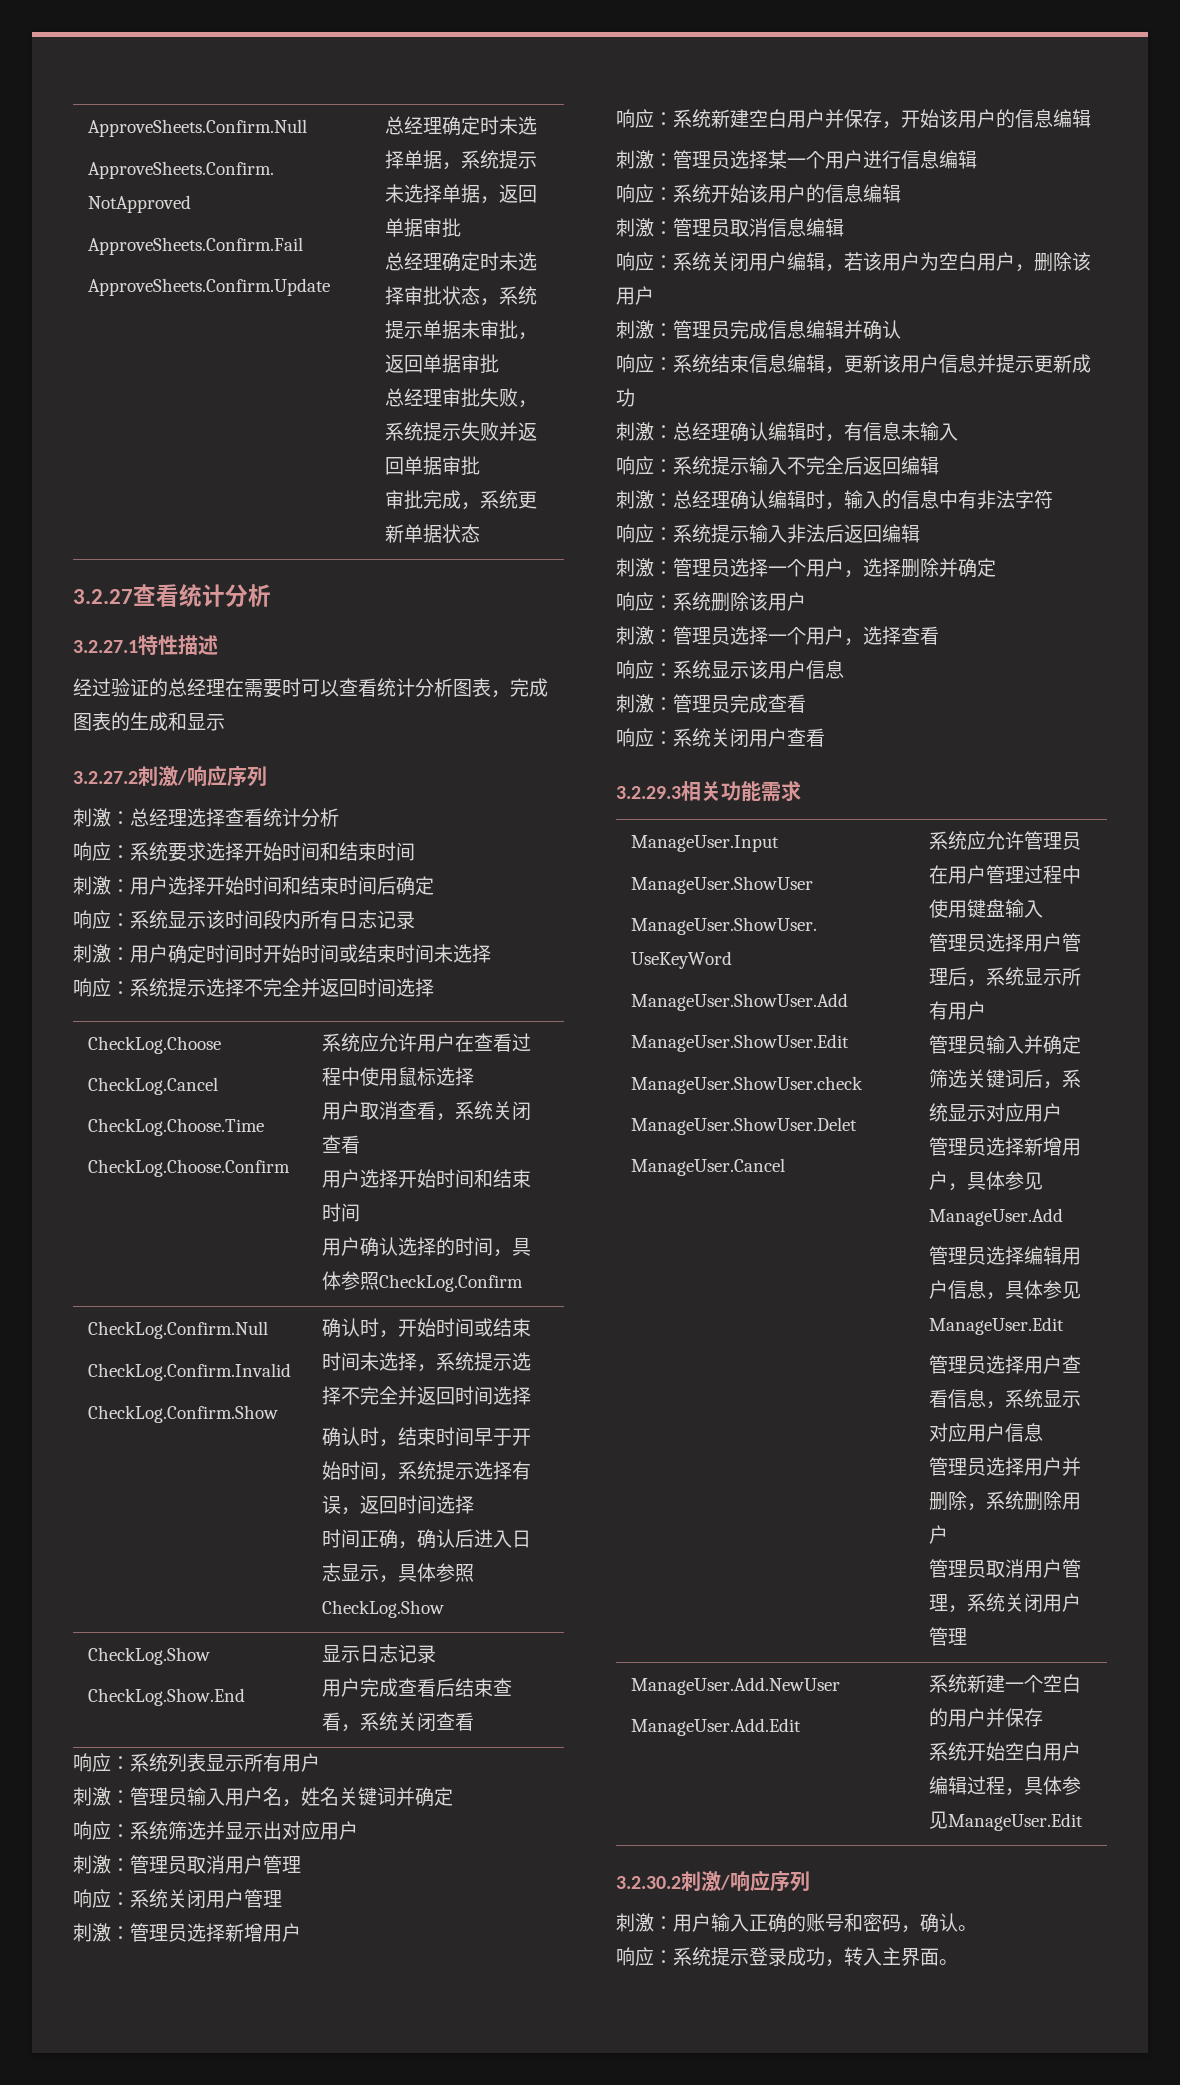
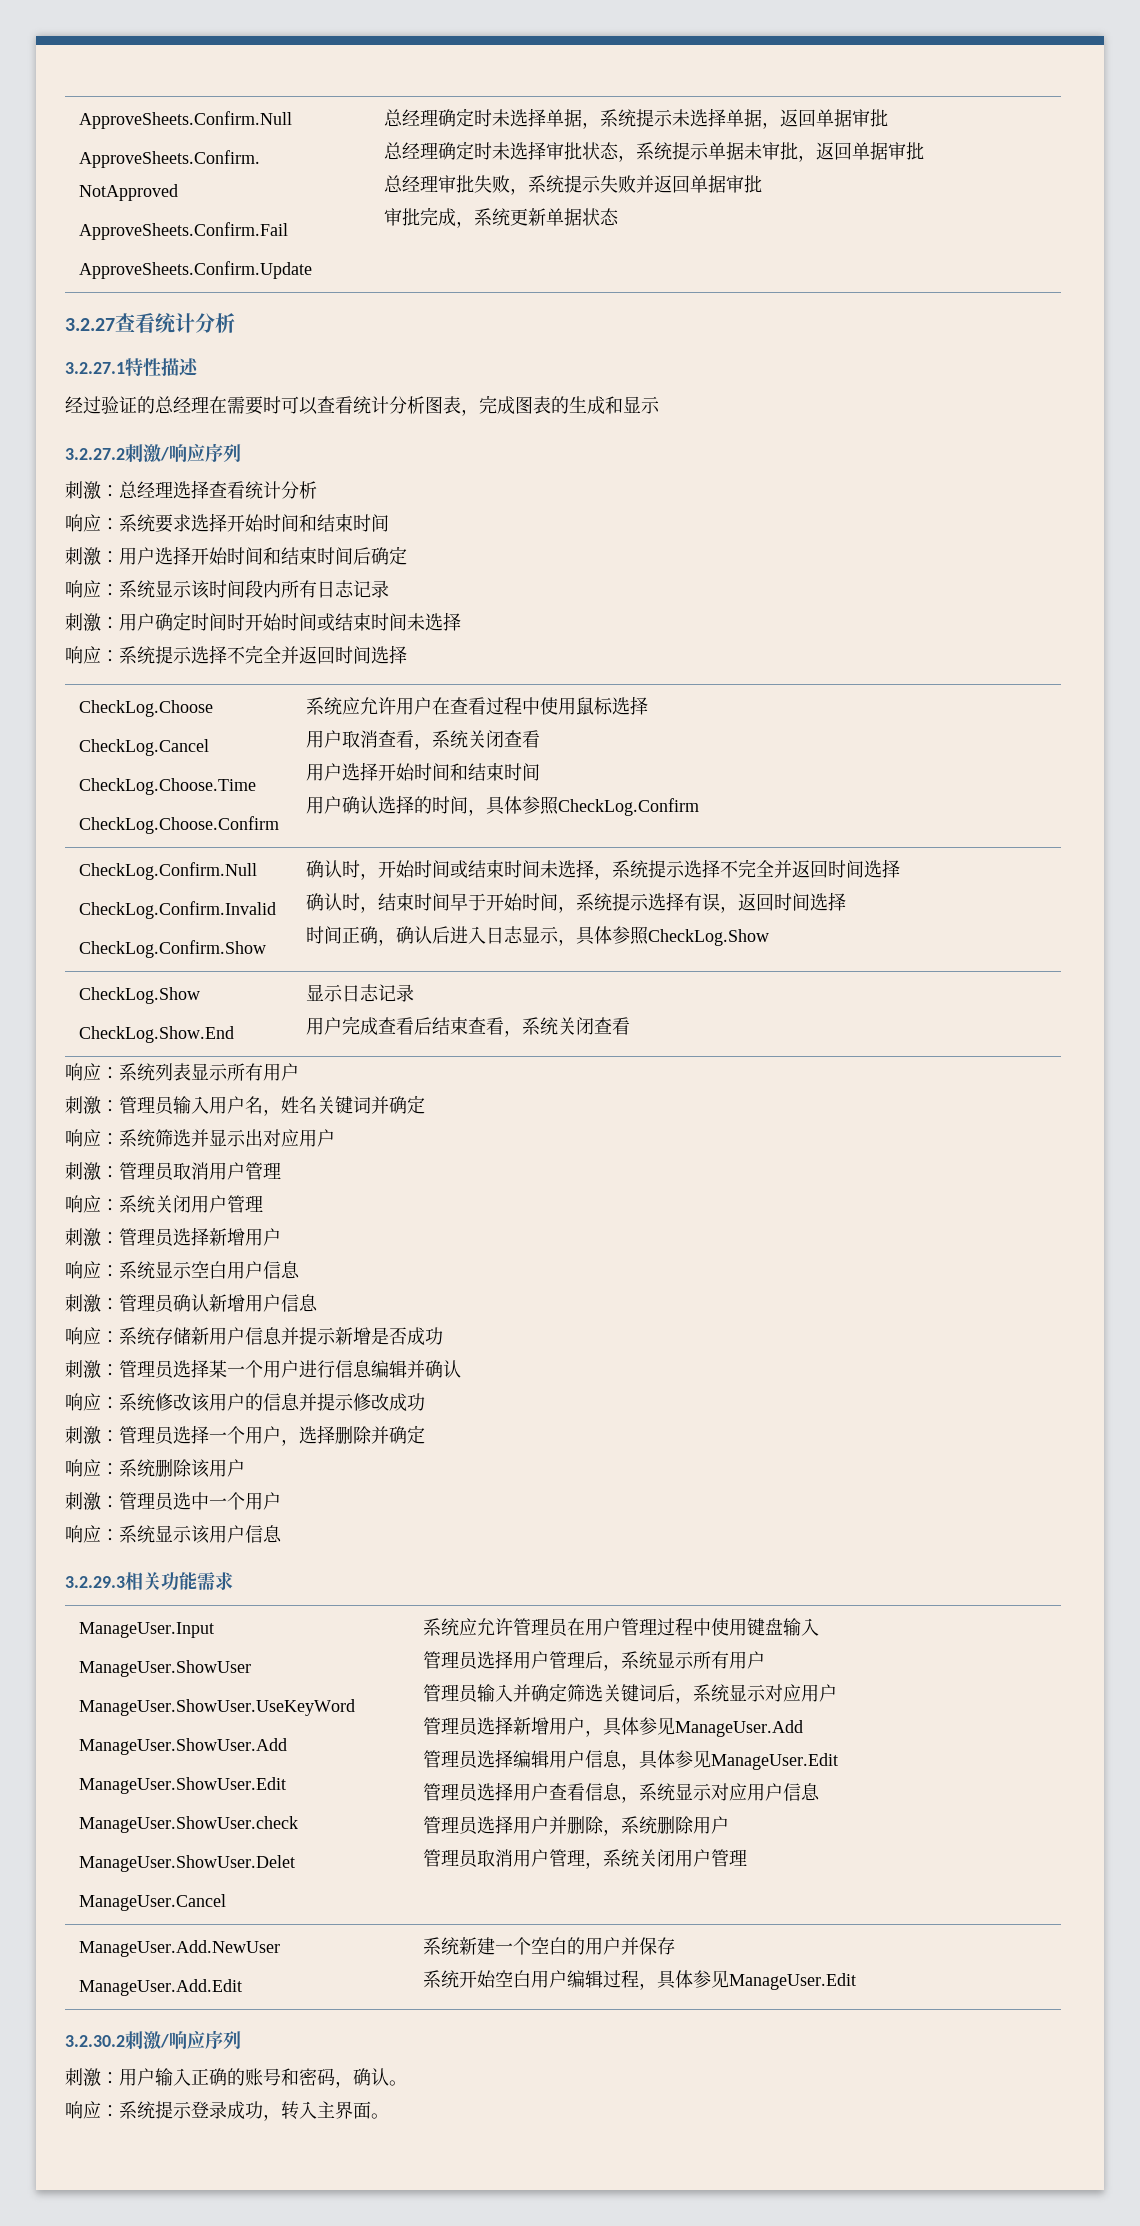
[711,109,1091,129] 新建空白用户并保存，开始该用户的信息编辑 -> [155,1261,300,1279] [65,1294,318,1313] [65,1327,443,1345] 显示空白用户信息 // 刺激：管理员确认新增用户信息 // 响应：系统存储新用户信息并提示新增是否成功
[616,184,901,203] [616,218,844,237] [616,252,1091,272] [616,286,654,305] [616,320,901,340] [616,354,1091,374] [616,388,635,407] [616,422,958,442] [616,456,939,475] [616,490,1053,510] [616,524,920,543] // 响应：系统开始该用户的信息编辑 // 刺激：管理员取消信息编辑 // 响应：系统关闭用户编辑，若该用户为空白用户，删除该用户 // 刺激：管理员完成信息编辑并确认 // 响应：系统结束信息编辑，更新该用户信息并提示更新成功 // 刺激：总经理确认编辑时，有信息未输入 // 响应：系统提示输入不完全后返回编辑 // 刺激：总经理确认编辑时，输入的信息中有非法字符 // 响应：系统提示输入非法后返回编辑 -> [407,1360,461,1378] [65,1393,425,1412] 并确认 // 响应：系统修改该用户的信息并提示修改成功
[749,626,939,646] 择一个用户，选择查看 -> [191,1492,281,1510] 中一个用户
[616,694,806,713] [616,728,825,748] // 刺激：管理员完成查看 // 响应：系统关闭用户查看 -> (282, 1534) none

